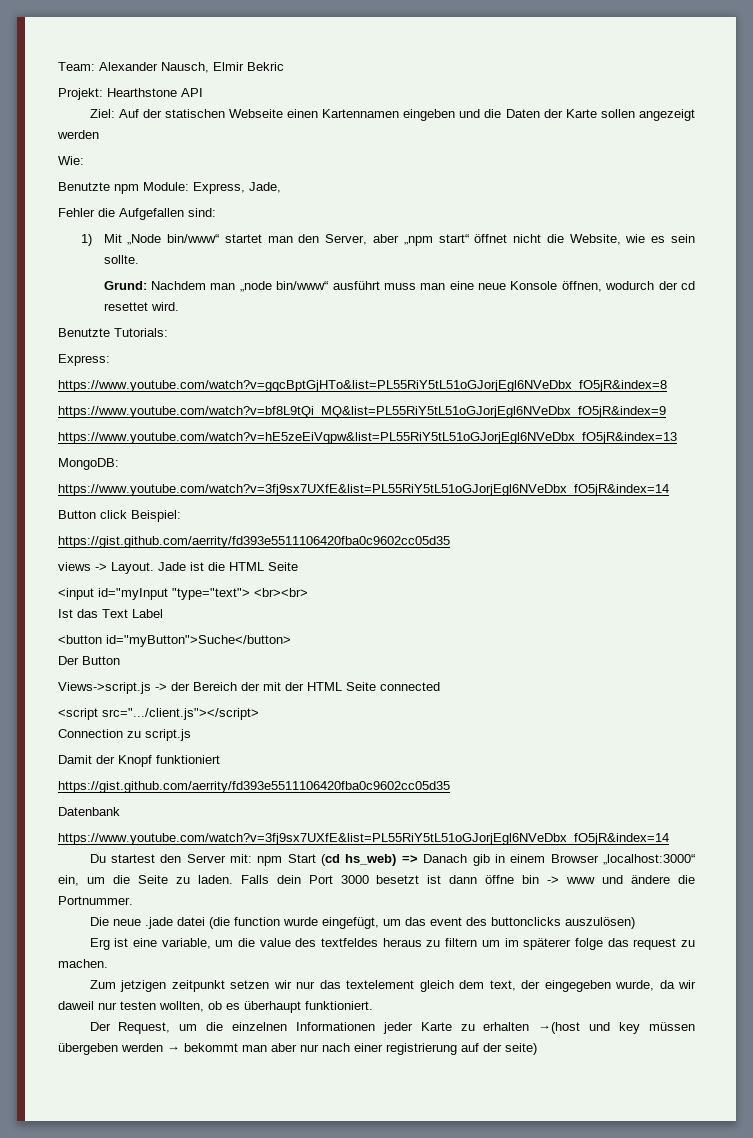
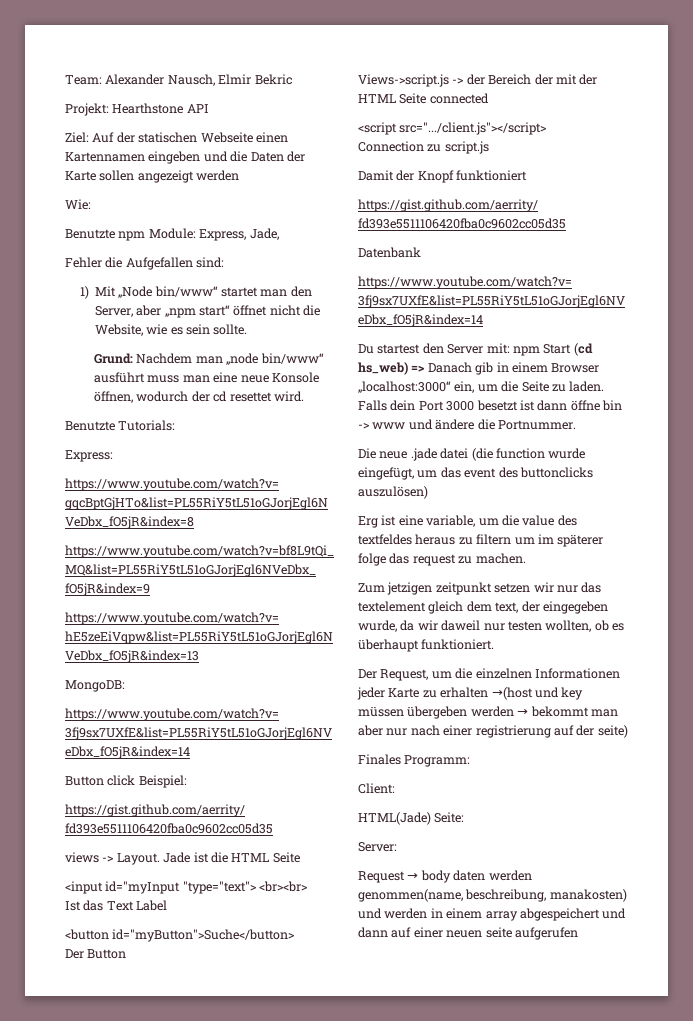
(537, 1049) none -> [358,754,471,767] [358,783,395,794] [358,812,465,825] [358,842,397,852] [358,870,532,883] [358,889,627,902] [358,908,627,921] [358,927,578,940] // Finales Programm: // Client: // HTML(Jade) Seite: // Server: // Request → body daten werden genommen(name, beschreibung, manakosten) und werden in einem array abgespeichert und dann auf einer neuen seite aufgerufen

